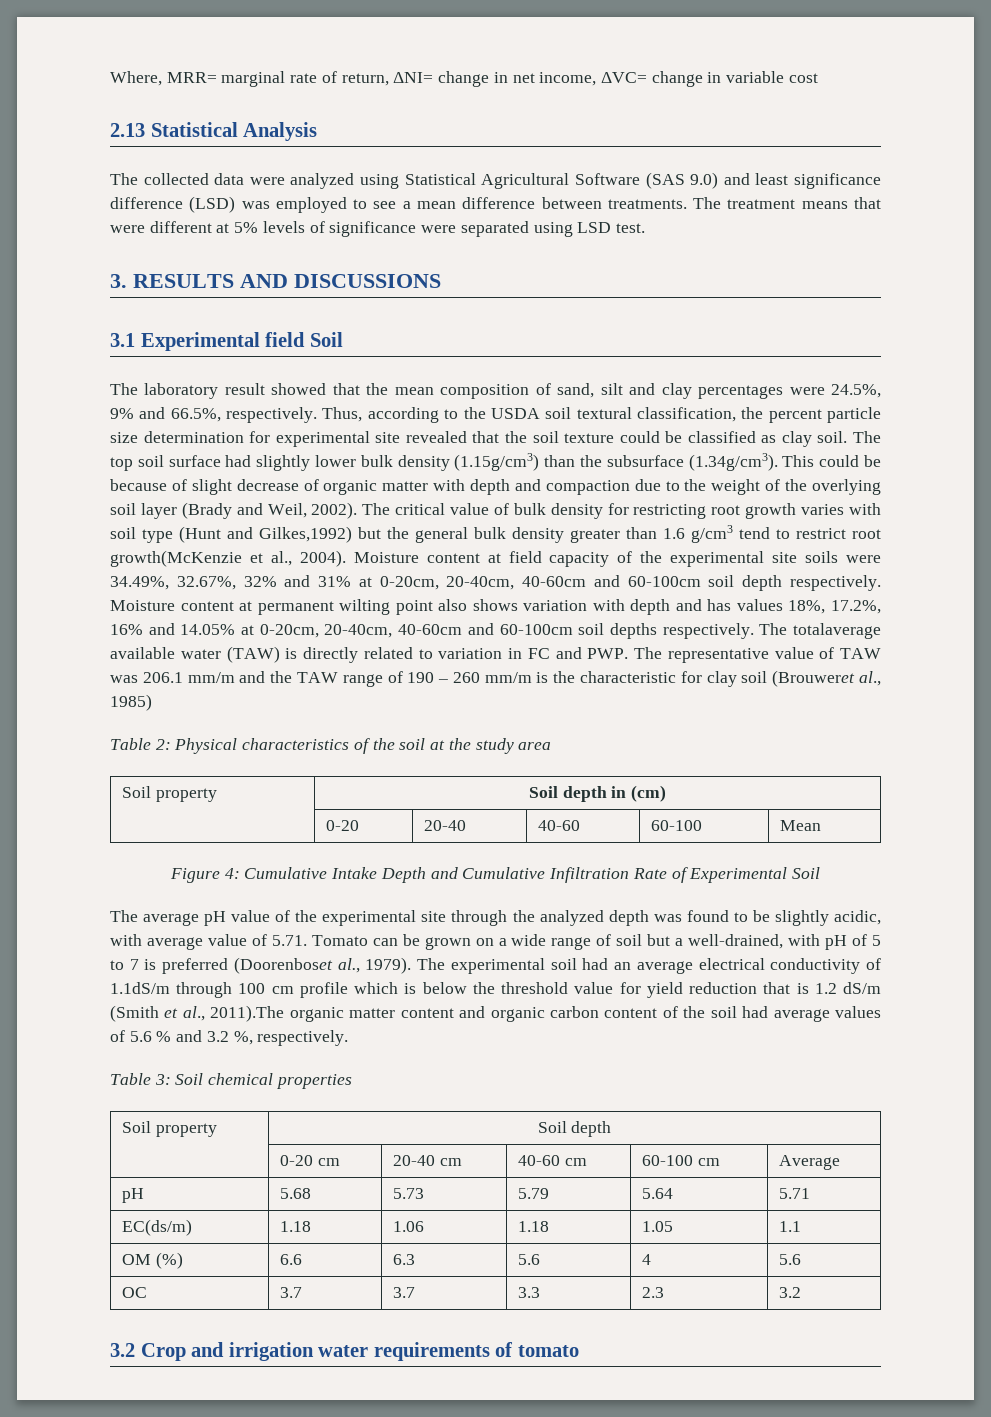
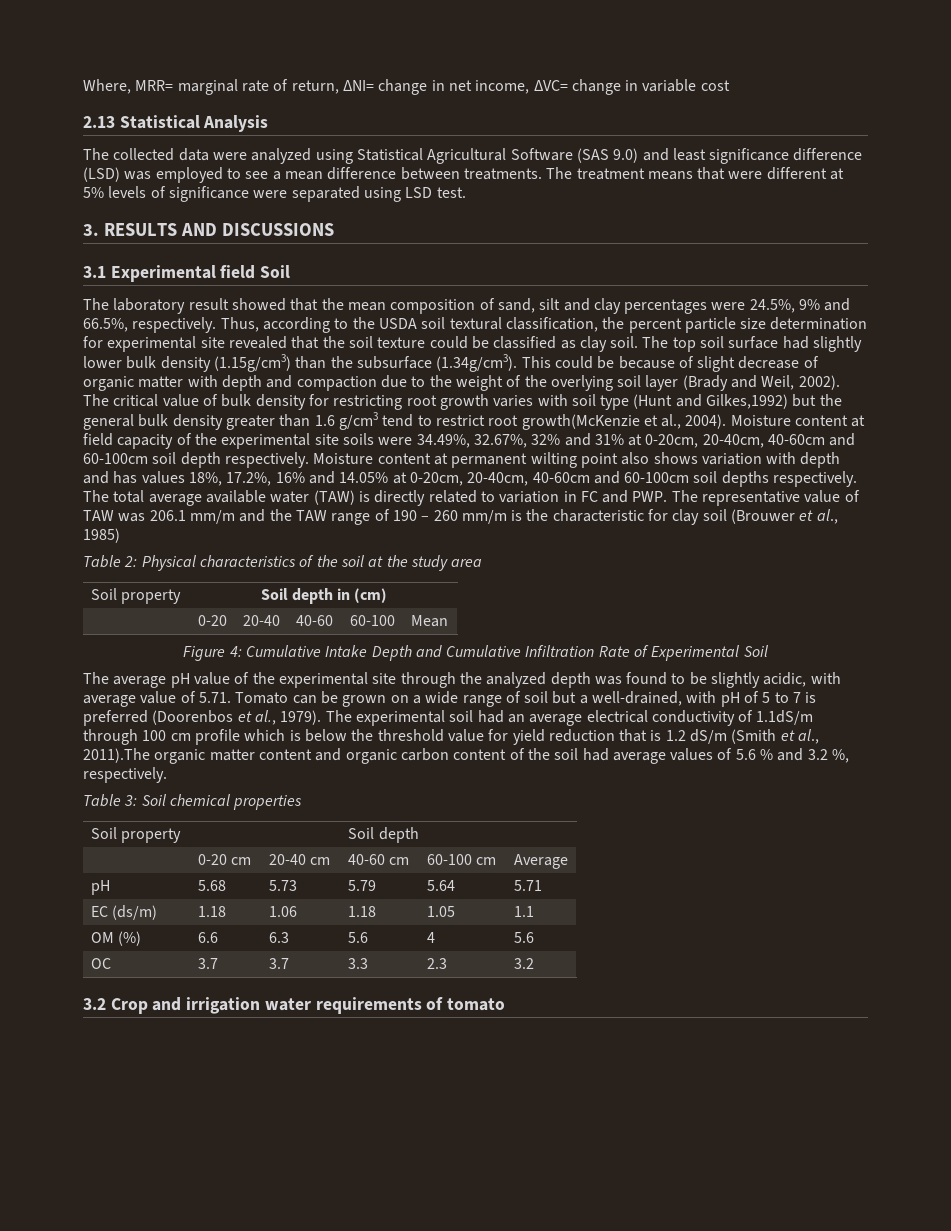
[793,623,882,639] totalaverage -> [113,490,202,506] total average
[772,670,856,687] (Brouweret -> [731,509,814,524] (Brouwer et
[233,957,333,974] (Doorenboset -> [152,710,252,725] (Doorenbos et
[122,1219,193,1236] EC(ds/m) -> [90,905,158,920] EC (ds/m)

